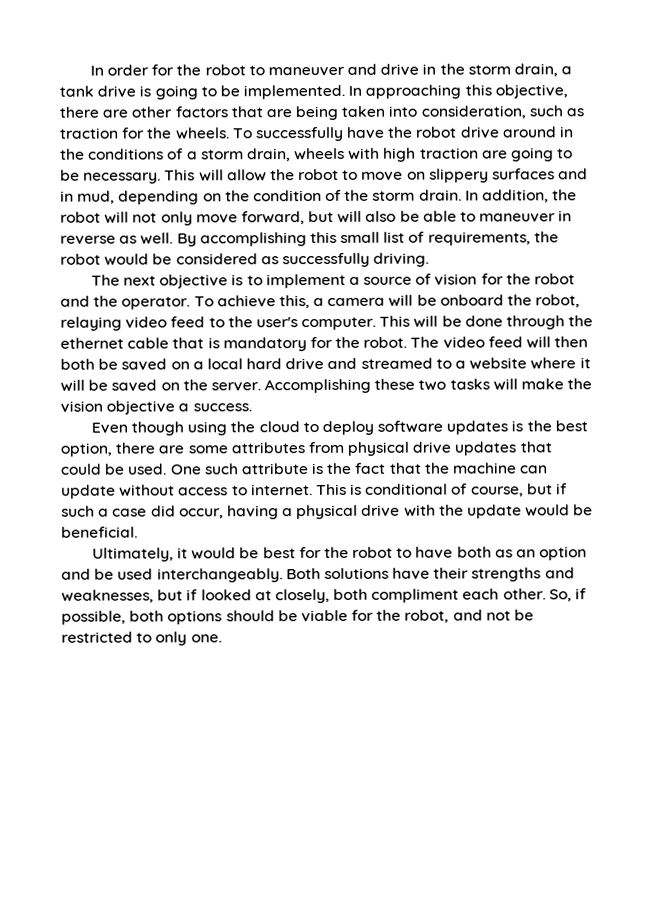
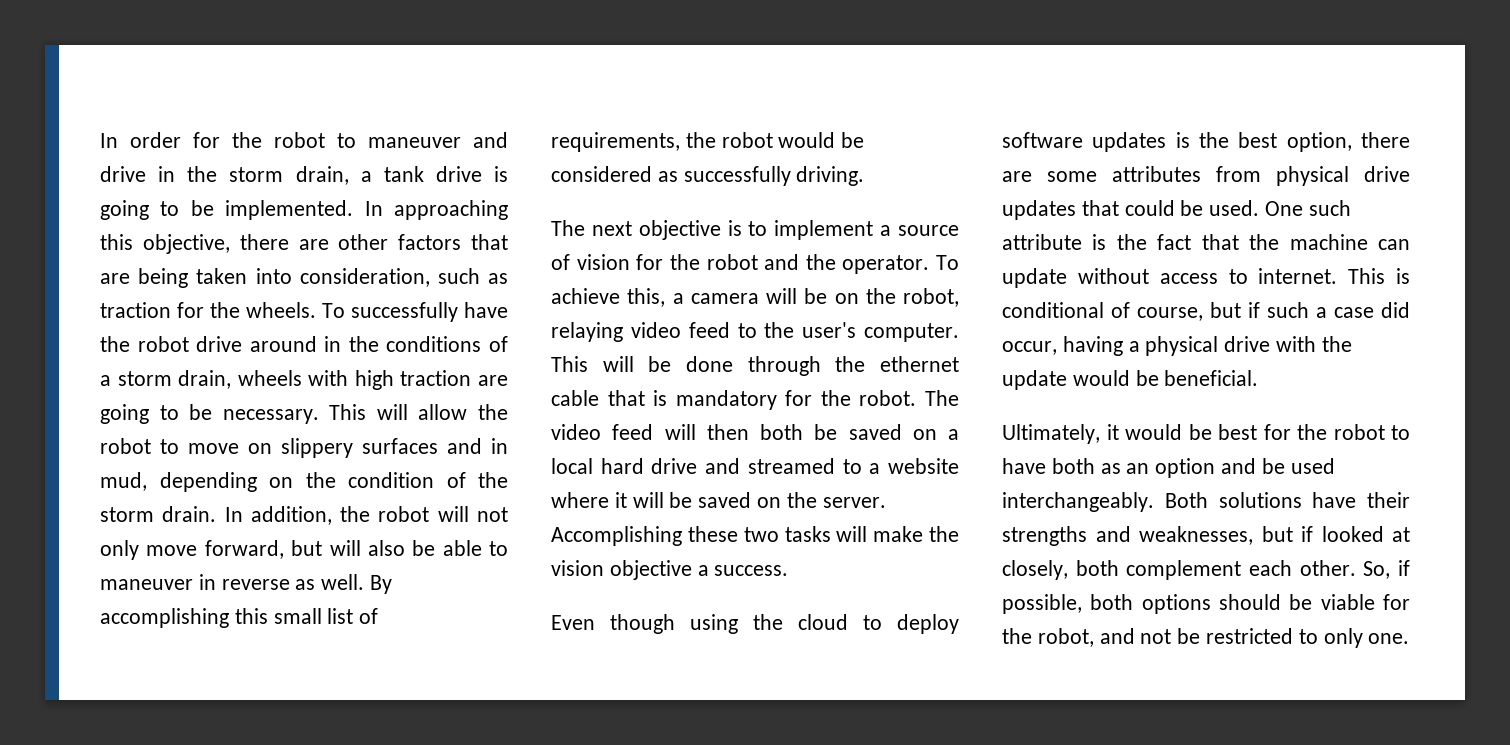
[439,294,504,306] onboard -> [834,293,859,304] on
[371,588,460,603] compliment -> [1126,560,1242,580] complement

